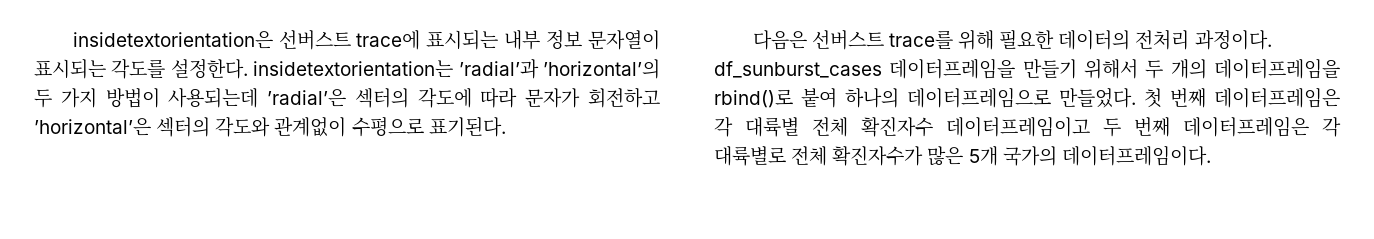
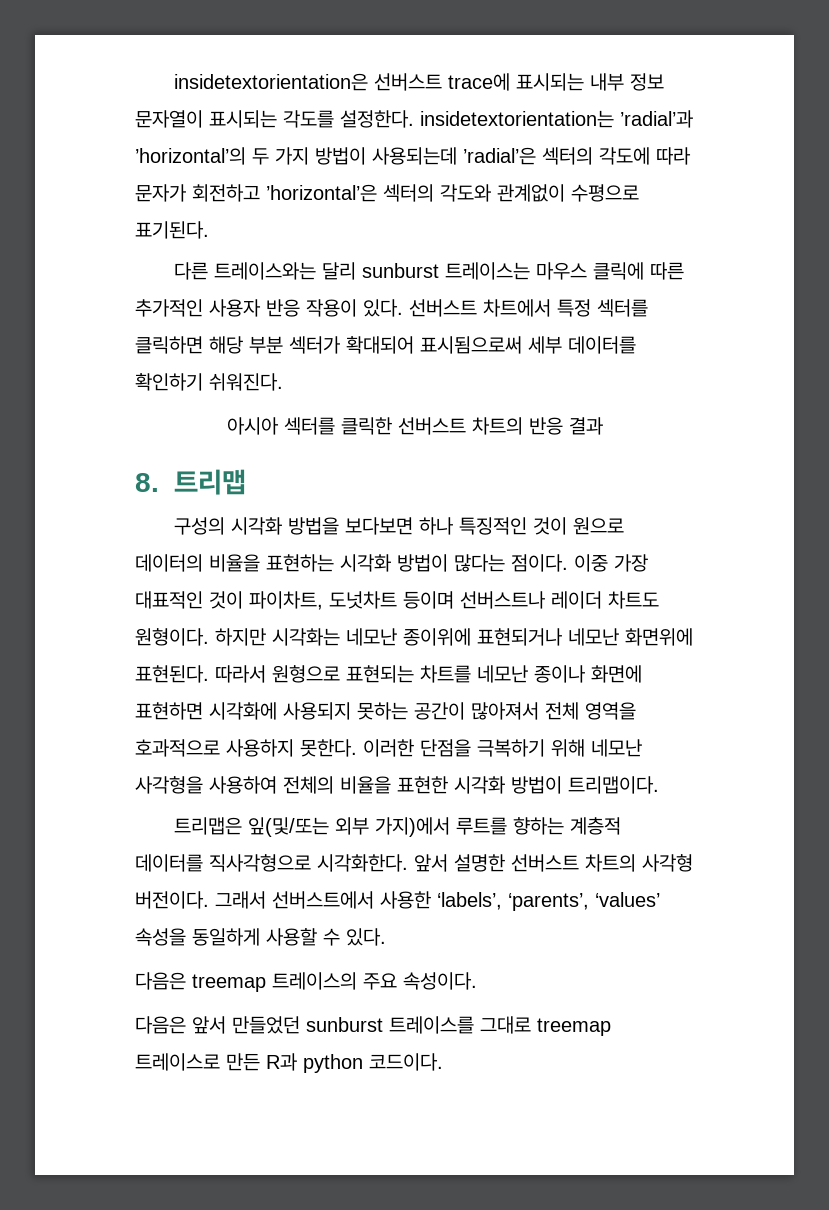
[752,29,1272,50] [714,58,1340,79] [714,87,1340,108] [714,116,1341,137] [714,145,1211,166] 다음은 선버스트 trace를 위해 필요한 데이터의 전처리 과정이다. df_sunburst_cases 데이터프레임을 만들기 위해서 두 개의 데이터프레임을 rbind()로 붙여 하나의 데이터프레임으로 만들었다. 첫 번째 데이터프레임은 각 대륙별 전체 확진자수 데이터프레임이고 두 번째 데이터프레임은 각 대륙별로 전체 확진자수가 많은 5개 국가의 데이터프레임이다. -> [173,262,684,280] [135,299,648,317] [135,336,636,354] [135,373,283,391] [226,417,603,435] [135,469,246,495] [173,517,624,535] [135,554,648,572] [135,591,659,610] [135,628,693,646] [135,665,642,683] [135,702,636,720] [135,739,642,757] [135,776,659,794] [173,817,621,837] [135,854,693,872] [135,891,660,911] [135,928,386,946] [135,972,477,992] [135,1016,611,1036] [135,1053,443,1073] 다른 트레이스와는 달리 sunburst 트레이스는 마우스 클릭에 따른 추가적인 사용자 반응 작용이 있다. 선버스트 차트에서 특정 섹터를 클릭하면 해당 부분 섹터가 확대되어 표시됨으로써 세부 데이터를 확인하기 쉬워진다. // 아시아 섹터를 클릭한 선버스트 차트의 반응 결과 // 8. 트리맵 // 구성의 시각화 방법을 보다보면 하나 특징적인 것이 원으로 데이터의 비율을 표현하는 시각화 방법이 많다는 점이다. 이중 가장 대표적인 것이 파이차트, 도넛차트 등이며 선버스트나 레이더 차트도 원형이다. 하지만 시각화는 네모난 종이위에 표현되거나 네모난 화면위에 표현된다. 따라서 원형으로 표현되는 차트를 네모난 종이나 화면에 표현하면 시각화에 사용되지 못하는 공간이 많아져서 전체 영역을 호과적으로 사용하지 못한다. 이러한 단점을 극복하기 위해 네모난 사각형을 사용하여 전체의 비율을 표현한 시각화 방법이 트리맵이다. // 트리맵은 잎(및/또는 외부 가지)에서 루트를 향하는 계층적 데이터를 직사각형으로 시각화한다. 앞서 설명한 선버스트 차트의 사각형 버전이다. 그래서 선버스트에서 사용한 ‘labels’, ‘parents’, ‘values’ 속성을 동일하게 사용할 수 있다. // 다음은 treemap 트레이스의 주요 속성이다. // 다음은 앞서 만들었던 sunburst 트레이스를 그대로 treemap 트레이스로 만든 R과 python 코드이다.

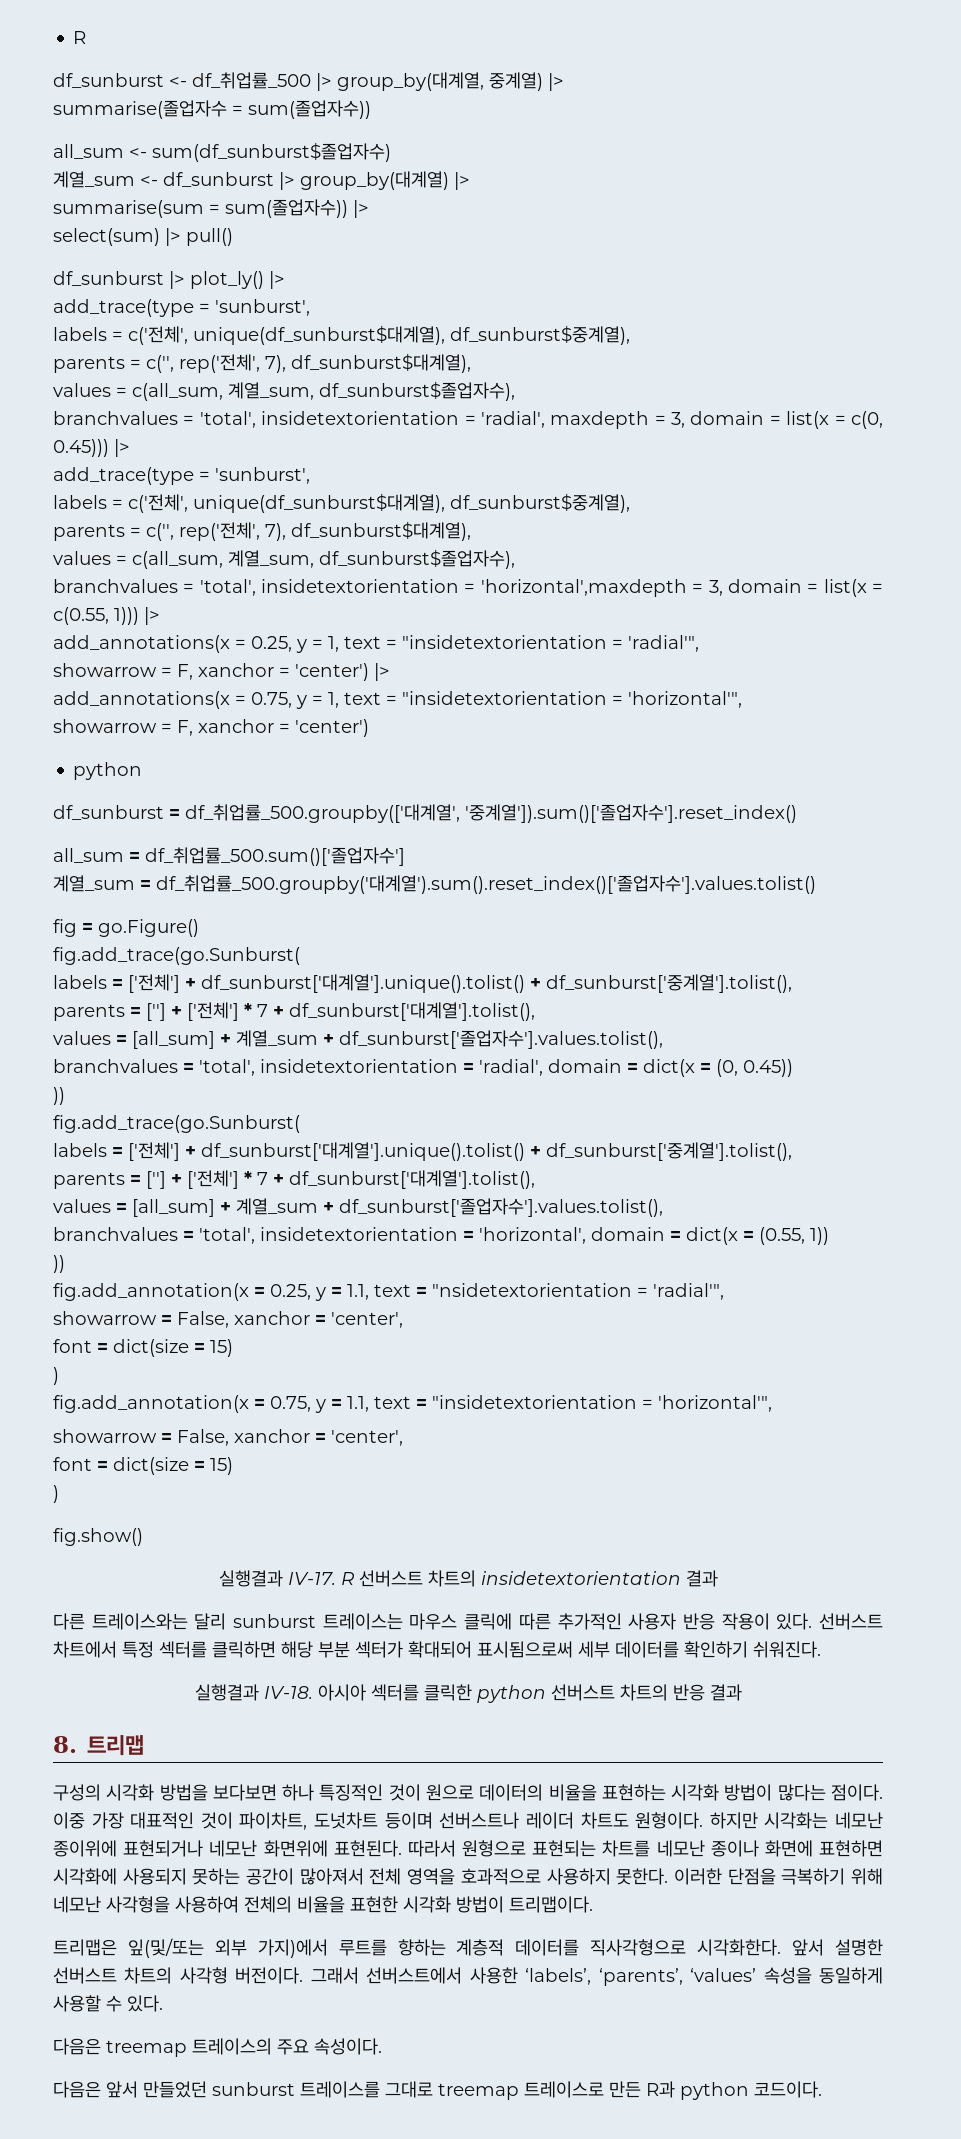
[173,73,664,91] [135,110,693,128] [135,147,691,165] [135,184,639,202] [135,221,209,239] insidetextorientation은 선버스트 trace에 표시되는 내부 정보 문자열이 표시되는 각도를 설정한다. insidetextorientation는 ’radial’과 ’horizontal’의 두 가지 방법이 사용되는데 ’radial’은 섹터의 각도에 따라 문자가 회전하고 ’horizontal’은 섹터의 각도와 관계없이 수평으로 표기된다. -> [73,31,87,44] [53,72,564,91] [53,100,371,119] [53,142,391,162] [53,171,470,190] [53,199,369,218] [53,228,233,246] [53,271,285,289] [53,299,310,317] [53,325,630,345] [53,353,471,373] [53,381,515,401] [53,411,883,429] [53,439,130,457] [53,467,310,485] [53,493,630,513] [53,521,471,541] [53,549,515,569] [53,579,884,597] [53,607,160,625] [53,635,699,653] [53,663,390,681] [53,691,742,709] [53,719,369,737] [73,762,143,780] [53,804,797,823] [53,847,405,866] [53,875,816,894] [53,919,199,937] [53,947,300,965] [53,974,792,993] [53,1002,535,1021] [53,1030,663,1049] [53,1059,793,1077] [53,1087,65,1105] [53,1115,300,1133] [53,1142,792,1161] [53,1170,535,1189] [53,1198,663,1217] [53,1227,829,1245] [53,1255,65,1273] [53,1283,724,1301] [53,1311,403,1328] [53,1339,233,1357] [53,1367,59,1385] [53,1395,772,1413] [53,1429,403,1446] [53,1457,233,1475] [53,1485,59,1503] [53,1528,143,1546] [218,1570,718,1587] R // df_sunburst <- df_취업률_500 |> group_by(대계열, 중계열) |> // summarise(졸업자수 = sum(졸업자수)) // all_sum <- sum(df_sunburst$졸업자수) // 계열_sum <- df_sunburst |> group_by(대계열) |> // summarise(sum = sum(졸업자수)) |> // select(sum) |> pull() // df_sunburst |> plot_ly() |> // add_trace(type = 'sunburst', // labels = c('전체', unique(df_sunburst$대계열), df_sunburst$중계열), // parents = c('', rep('전체', 7), df_sunburst$대계열), // values = c(all_sum, 계열_sum, df_sunburst$졸업자수), // branchvalues = 'total', insidetextorientation = 'radial', maxdepth = 3, domain = list(x = c(0, 0.45))) |> // add_trace(type = 'sunburst', // labels = c('전체', unique(df_sunburst$대계열), df_sunburst$중계열), // parents = c('', rep('전체', 7), df_sunburst$대계열), // values = c(all_sum, 계열_sum, df_sunburst$졸업자수), // branchvalues = 'total', insidetextorientation = 'horizontal',maxdepth = 3, domain = list(x = c(0.55, 1))) |> // add_annotations(x = 0.25, y = 1, text = "insidetextorientation = 'radial'", // showarrow = F, xanchor = 'center') |> // add_annotations(x = 0.75, y = 1, text = "insidetextorientation = 'horizontal'", // showarrow = F, xanchor = 'center') // python // df_sunburst = df_취업률_500.groupby(['대계열', '중계열']).sum()['졸업자수'].reset_index() // all_sum = df_취업률_500.sum()['졸업자수'] // 계열_sum = df_취업률_500.groupby('대계열').sum().reset_index()['졸업자수'].values.tolist() // fig = go.Figure() // fig.add_trace(go.Sunburst( // labels = ['전체'] + df_sunburst['대계열'].unique().tolist() + df_sunburst['중계열'].tolist(), // parents = [''] + ['전체'] * 7 + df_sunburst['대계열'].tolist(), // values = [all_sum] + 계열_sum + df_sunburst['졸업자수'].values.tolist(), // branchvalues = 'total', insidetextorientation = 'radial', domain = dict(x = (0, 0.45)) // )) // fig.add_trace(go.Sunburst( // labels = ['전체'] + df_sunburst['대계열'].unique().tolist() + df_sunburst['중계열'].tolist(), // parents = [''] + ['전체'] * 7 + df_sunburst['대계열'].tolist(), // values = [all_sum] + 계열_sum + df_sunburst['졸업자수'].values.tolist(), // branchvalues = 'total', insidetextorientation = 'horizontal', domain = dict(x = (0.55, 1)) // )) // fig.add_annotation(x = 0.25, y = 1.1, text = "nsidetextorientation = 'radial'", // showarrow = False, xanchor = 'center', // font = dict(size = 15) // ) // fig.add_annotation(x = 0.75, y = 1.1, text = "insidetextorientation = 'horizontal'", // showarrow = False, xanchor = 'center', // font = dict(size = 15) // ) // fig.show() // 실행결과 IV-17. R 선버스트 차트의 insidetextorientation 결과
(283, 382) none -> [194,1684,313,1701] 실행결과 IV-18.
(392, 426) none -> [476,1685,546,1703] python

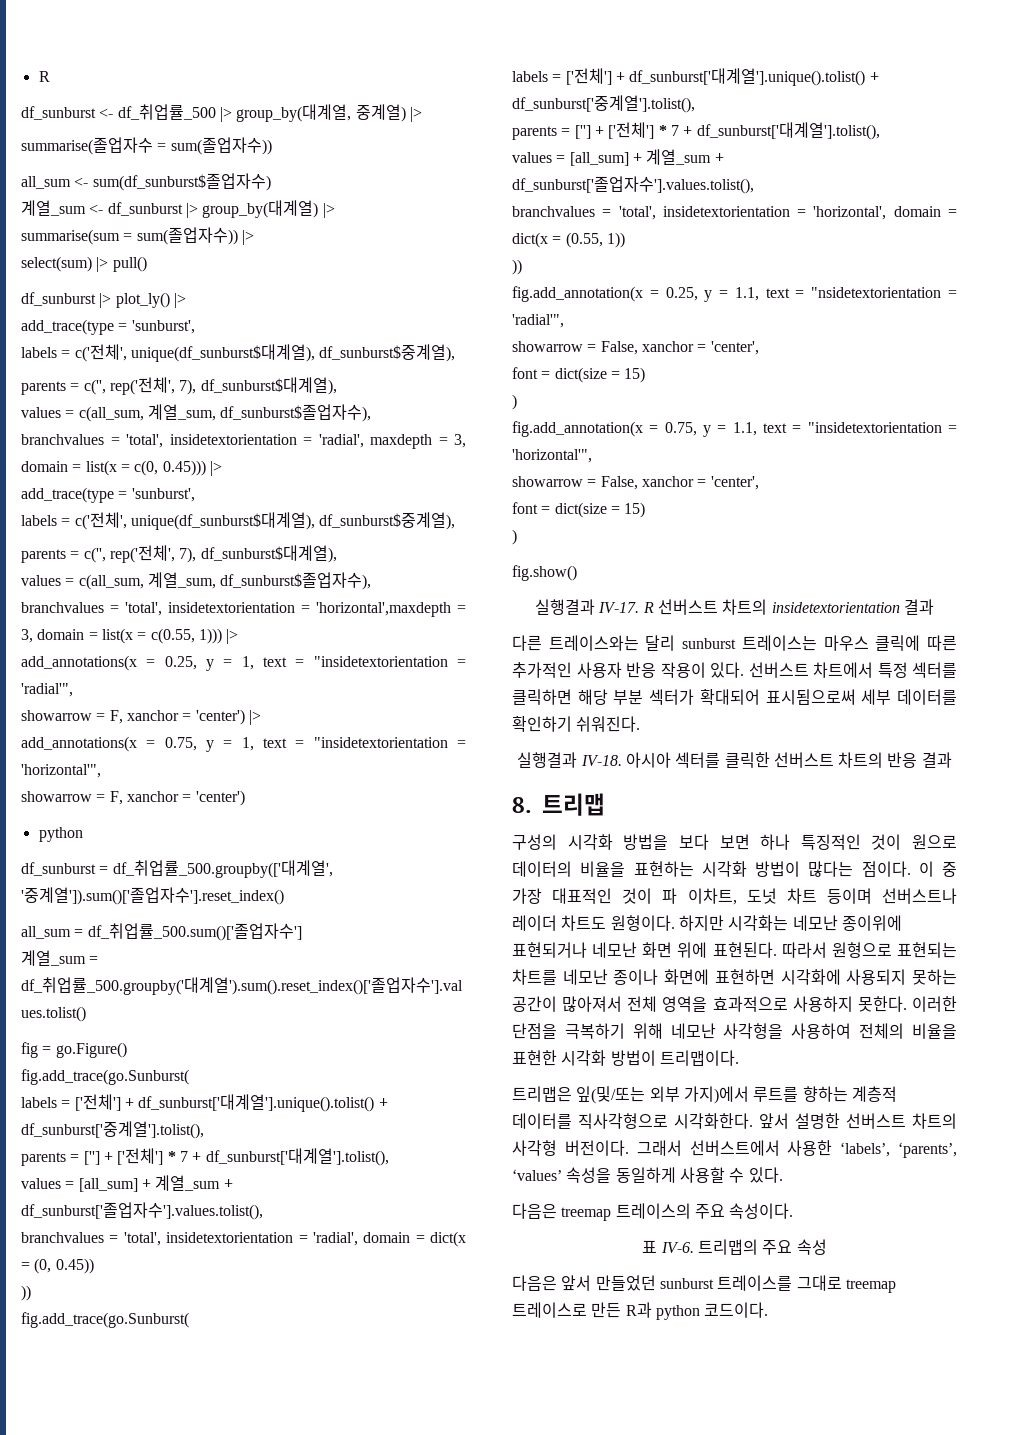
[476,1685,546,1703] python -> (770, 760) none
[212,1784,277,1801] 보다보면 -> [678,834,750,850] 보다 보면
[53,1812,85,1829] 이중 -> [918,861,957,877] 이 중
[239,1812,379,1830] 파이차트, 도넛차트 -> [662,888,817,905] 파 이차트, 도넛 차트
[263,1840,328,1857] 화면위에 -> [642,942,708,958] 화면 위에
[460,1868,541,1885] 호과적으로 -> [712,996,788,1012] 효과적으로
(382, 2046) none -> [642,1239,827,1255] // 표 IV-6. 트리맵의 주요 속성

